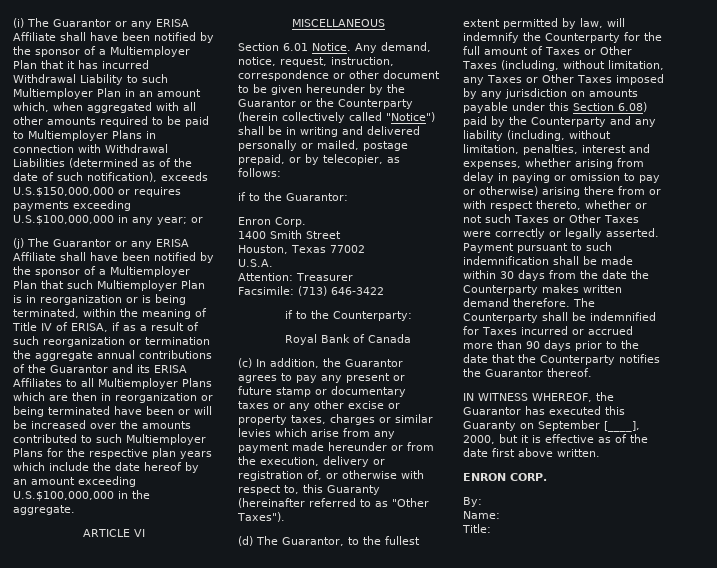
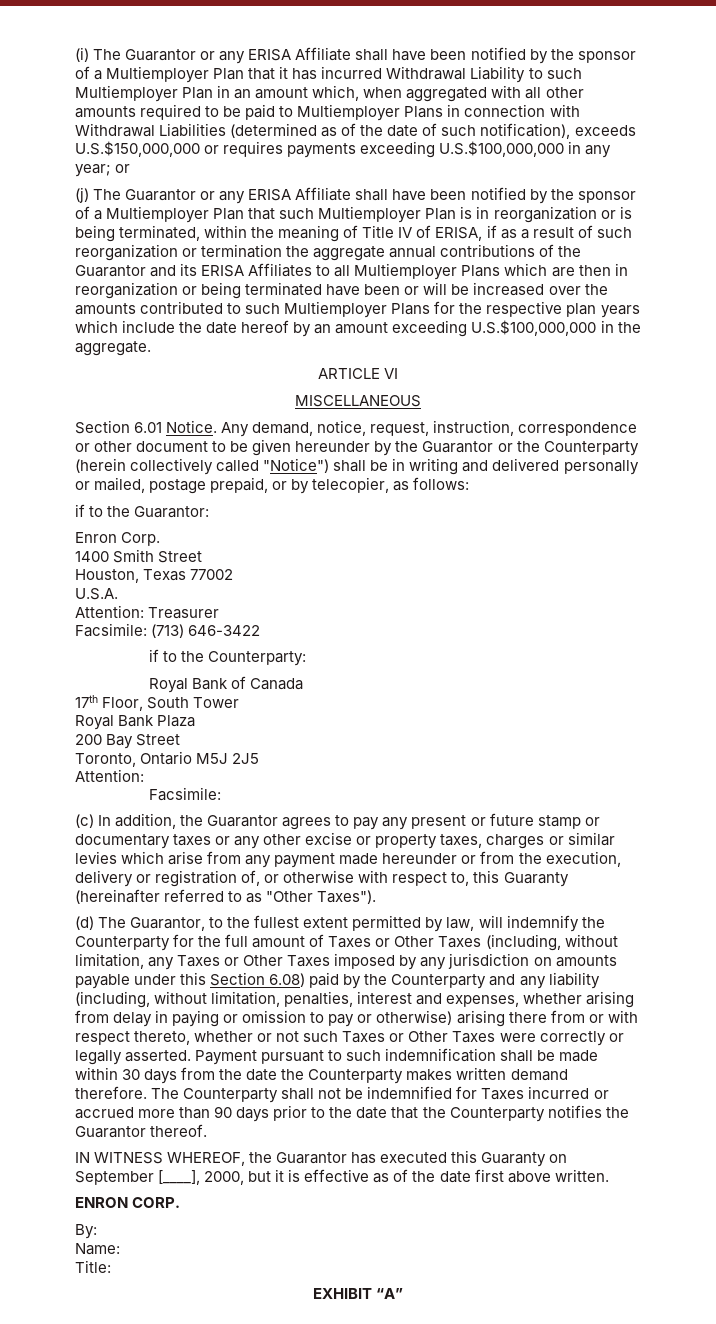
(411, 338) none -> [75,695,240,711] [75,715,196,730] [75,734,181,749] [75,751,260,767] [75,769,144,782] [148,787,221,801] // 17th Floor, South Tower // Royal Bank Plaza // 200 Bay Street // Toronto, Ontario M5J 2J5 // Attention: // Facsimile:
(568, 316) none -> [318,1088,342,1099] not
(491, 528) none -> [312,1288,404,1299] // EXHIBIT “A”

